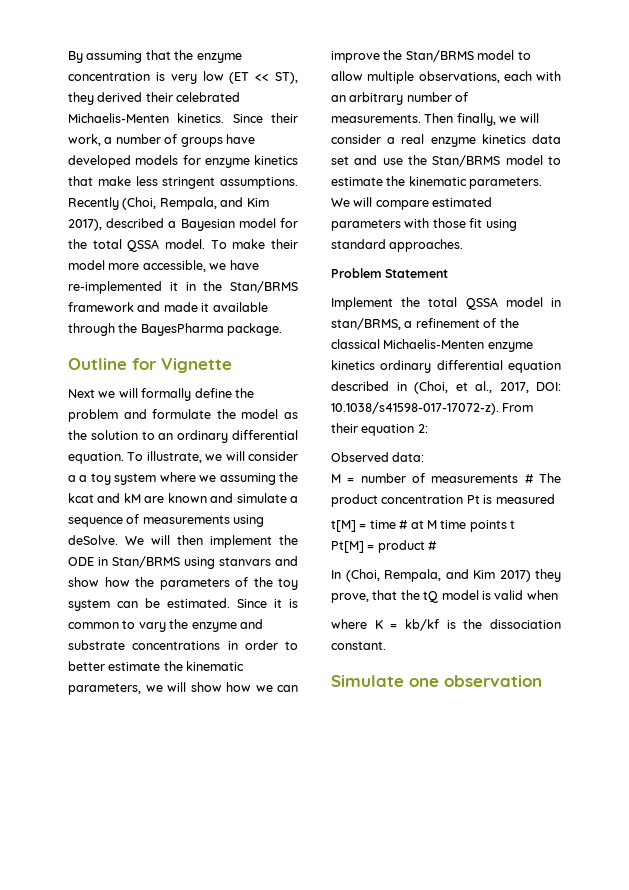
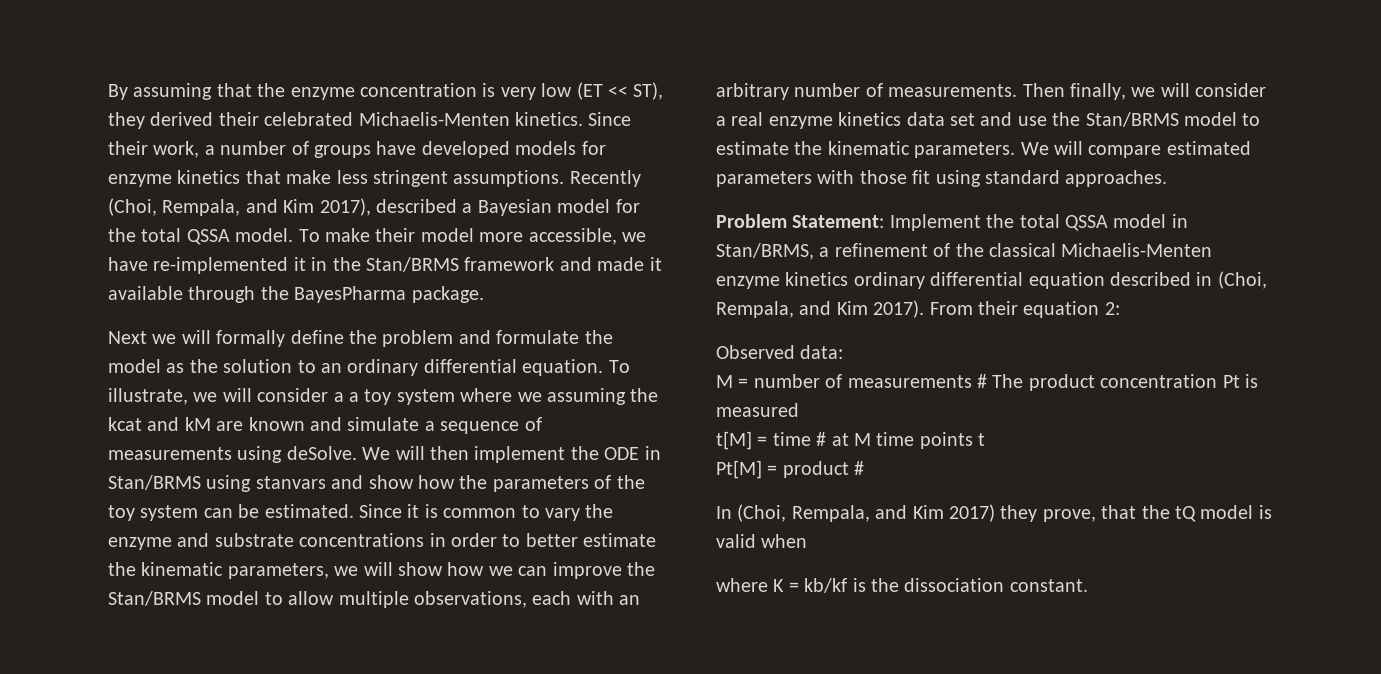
[68,358,232,373] // Outline for Vignette -> (484, 294) none
[385,269,449,278] Statement // -> [792,215,885,228] Statement:
[331,318,401,330] stan/BRMS, -> [716,243,814,260] Stan/BRMS,
[455,381,561,393] [331,402,499,415] et al., 2017, DOI: 10.1038/s41598-017-17072-z). -> [716,300,925,318] Rempala, and Kim 2017).
[331,675,542,687] // Simulate one observation -> (1088, 585) none

